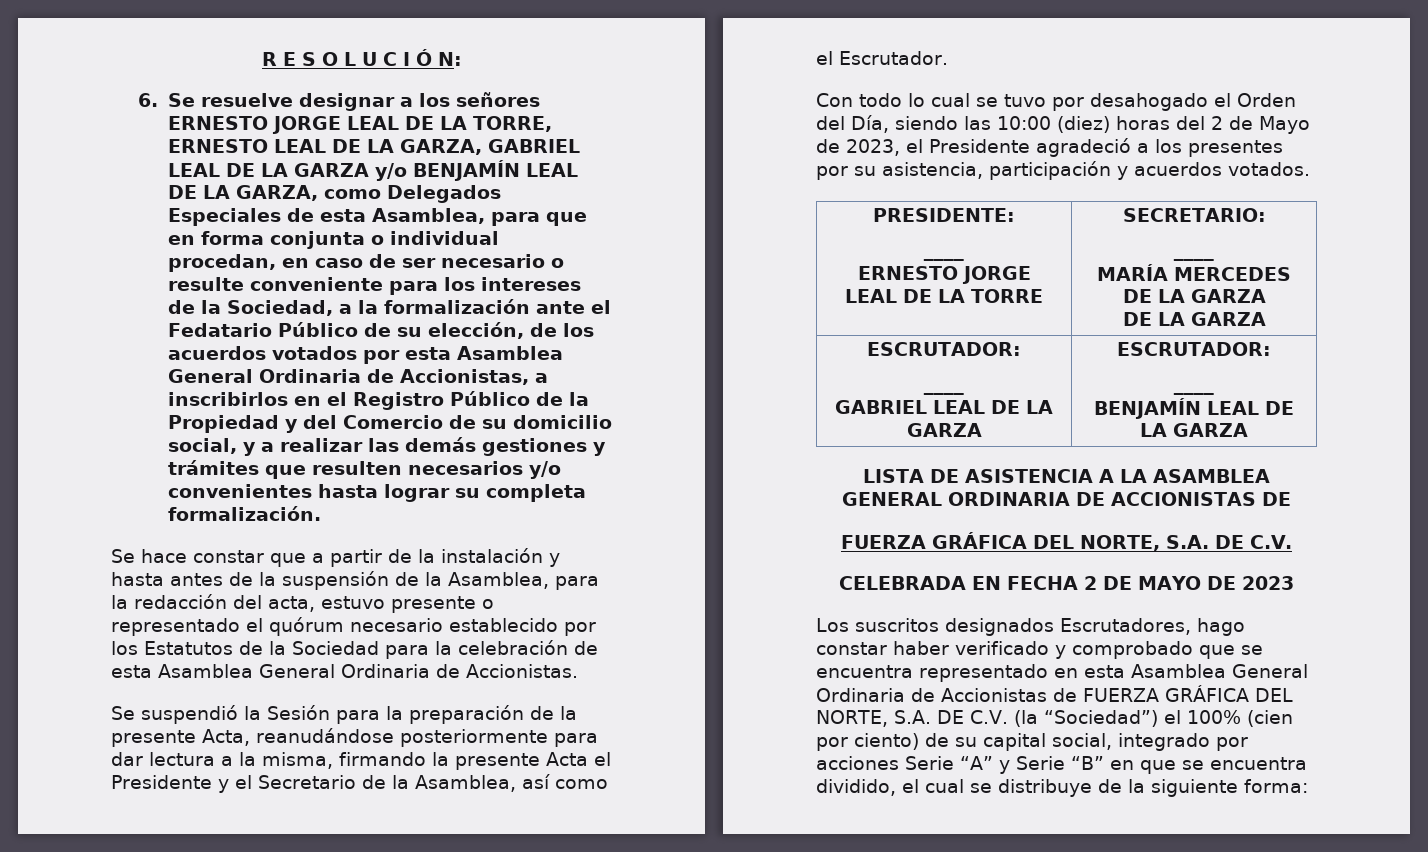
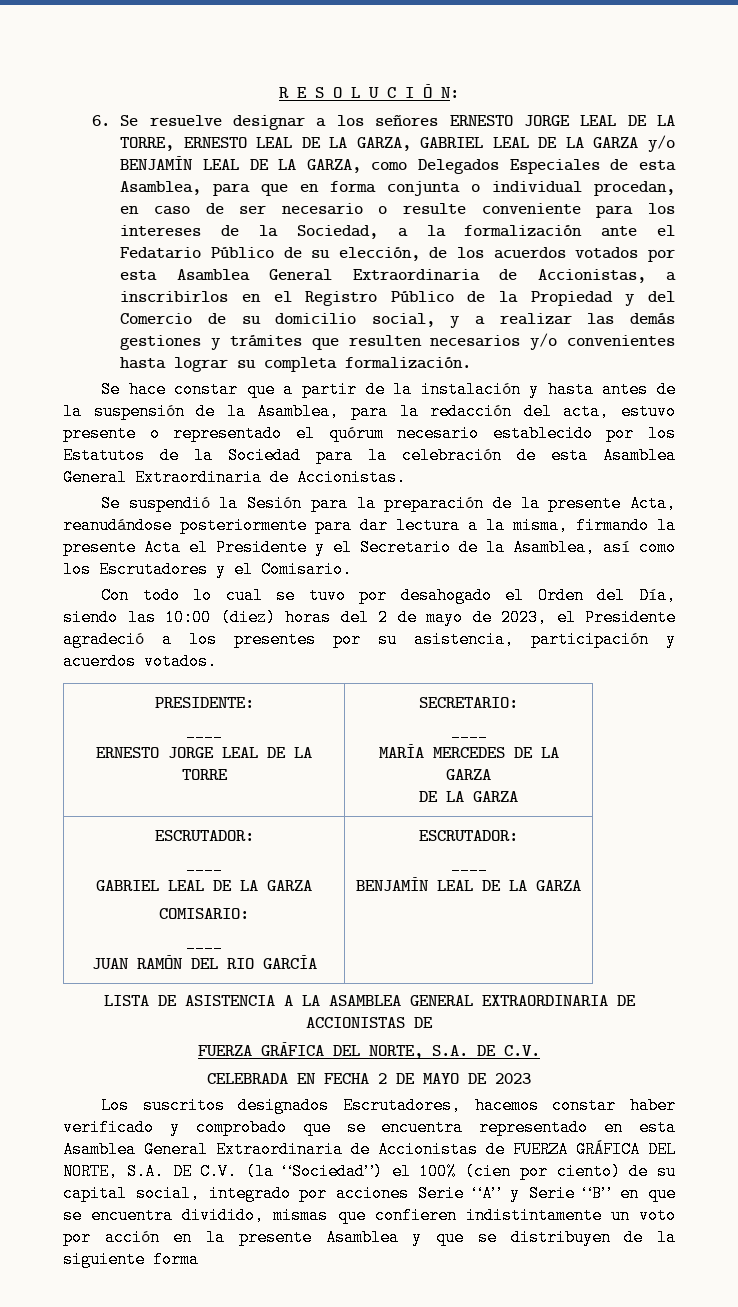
[258,369,361,383] Ordinaria -> [352,269,480,281] Extraordinaria
[341,664,430,678] Ordinaria -> [135,469,262,486] Extraordinaria
[816,51,948,65] el Escrutador. -> [63,561,352,578] los Escrutadores y el Comisario.
[1259,116,1310,134] Mayo -> [426,609,463,626] mayo
(982, 430) none -> [159,908,249,919] [186,934,223,951] [91,955,317,969] // COMISARIO: // ____ // JUAN RAMÓN DEL RIO GARCÍA
[948,492,1071,506] ORDINARIA -> [481,995,608,1006] EXTRAORDINARIA
[1197,618,1245,636] hago -> [474,1097,539,1114] hacemos
[816,688,905,702] Ordinaria -> [216,1141,343,1158] Extraordinaria
[902,779,1092,797] el cual se distribuye -> [273,1207,676,1224] [63,1229,611,1246] mismas que confieren indistintamente un voto por acción en la presente Asamblea y que se distribuyen
[1244,779,1308,793] forma: -> [153,1251,199,1268] forma

